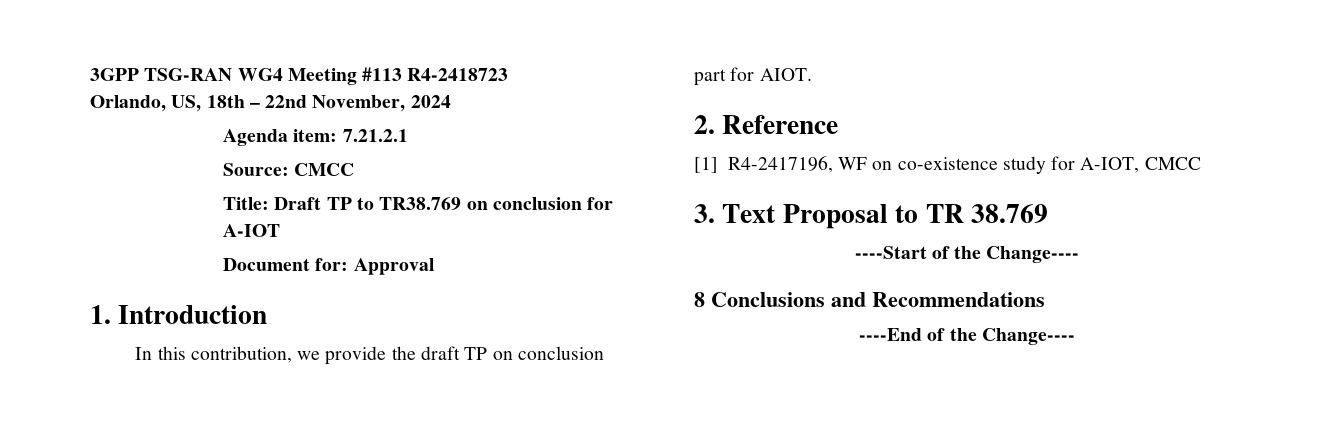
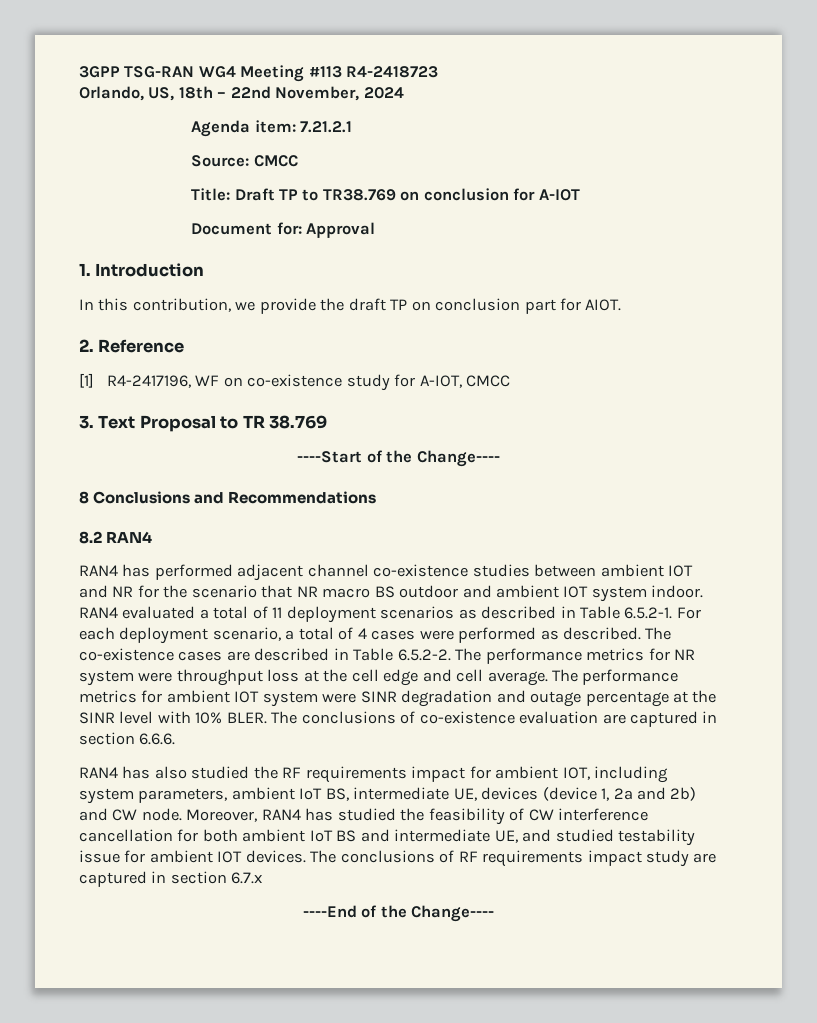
(1045, 299) none -> [79,531,153,544] [79,564,694,581] [79,585,704,602] [79,606,701,623] [79,627,672,644] [79,648,696,664] [79,669,679,686] [79,690,717,707] [79,711,718,727] [79,732,176,745] [79,766,669,783] [79,787,697,804] [79,808,649,825] [79,829,696,846] [79,850,717,867] [79,871,263,887] // 8.2 RAN4 // RAN4 has performed adjacent channel co-existence studies between ambient IOT and NR for the scenario that NR macro BS outdoor and ambient IOT system indoor. RAN4 evaluated a total of 11 deployment scenarios as described in Table 6.5.2-1. For each deployment scenario, a total of 4 cases were performed as described. The co-existence cases are described in Table 6.5.2-2. The performance metrics for NR system were throughput loss at the cell edge and cell average. The performance metrics for ambient IOT system were SINR degradation and outage percentage at the SINR level with 10% BLER. The conclusions of co-existence evaluation are captured in section 6.6.6. // RAN4 has also studied the RF requirements impact for ambient IOT, including system parameters, ambient IoT BS, intermediate UE, devices (device 1, 2a and 2b) and CW node. Moreover, RAN4 has studied the feasibility of CW interference cancellation for both ambient IoT BS and intermediate UE, and studied testability issue for ambient IOT devices. The conclusions of RF requirements impact study are captured in section 6.7.x

